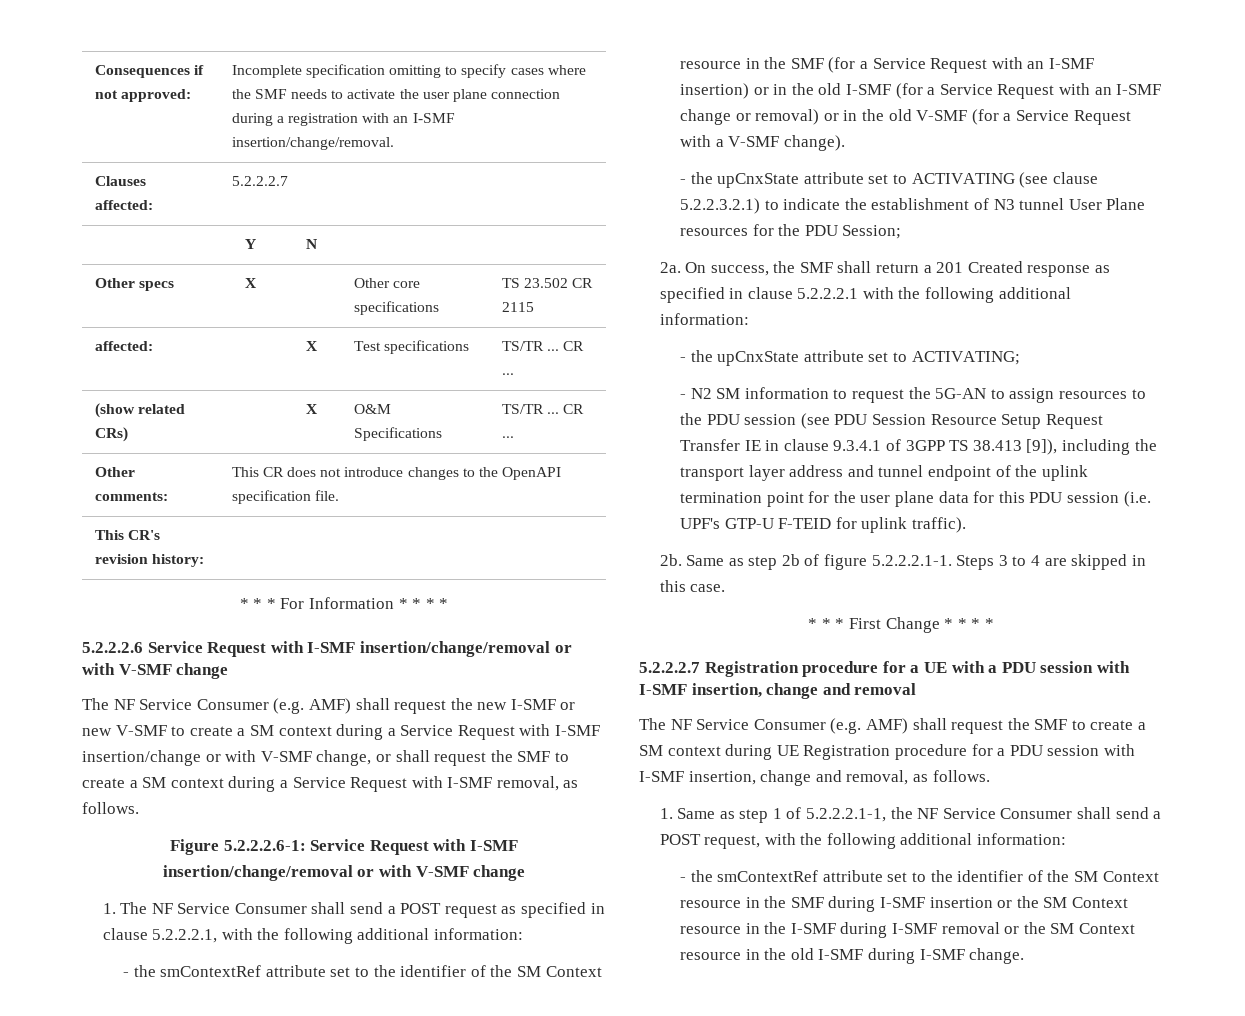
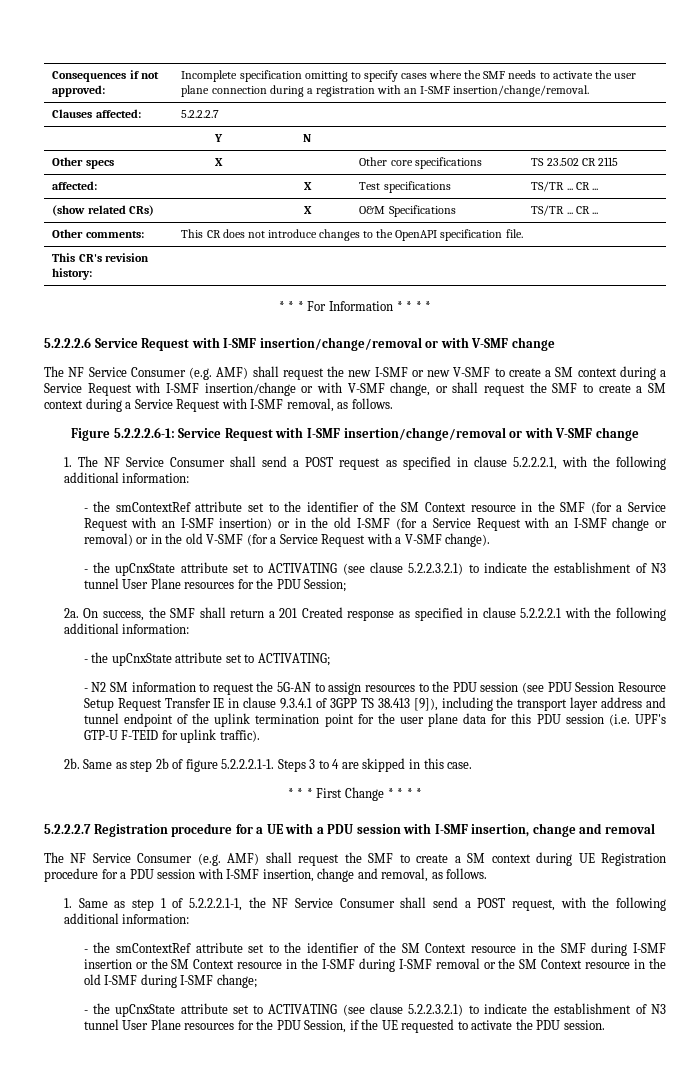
[969,948,1025,964] change. -> [216,974,257,988] [83,1003,666,1017] [83,1019,605,1033] change; // - the upCnxState attribute set to ACTIVATING (see clause 5.2.2.3.2.1) to indicate the establishment of N3 tunnel User Plane resources for the PDU Session, if the UE requested to activate the PDU session.

